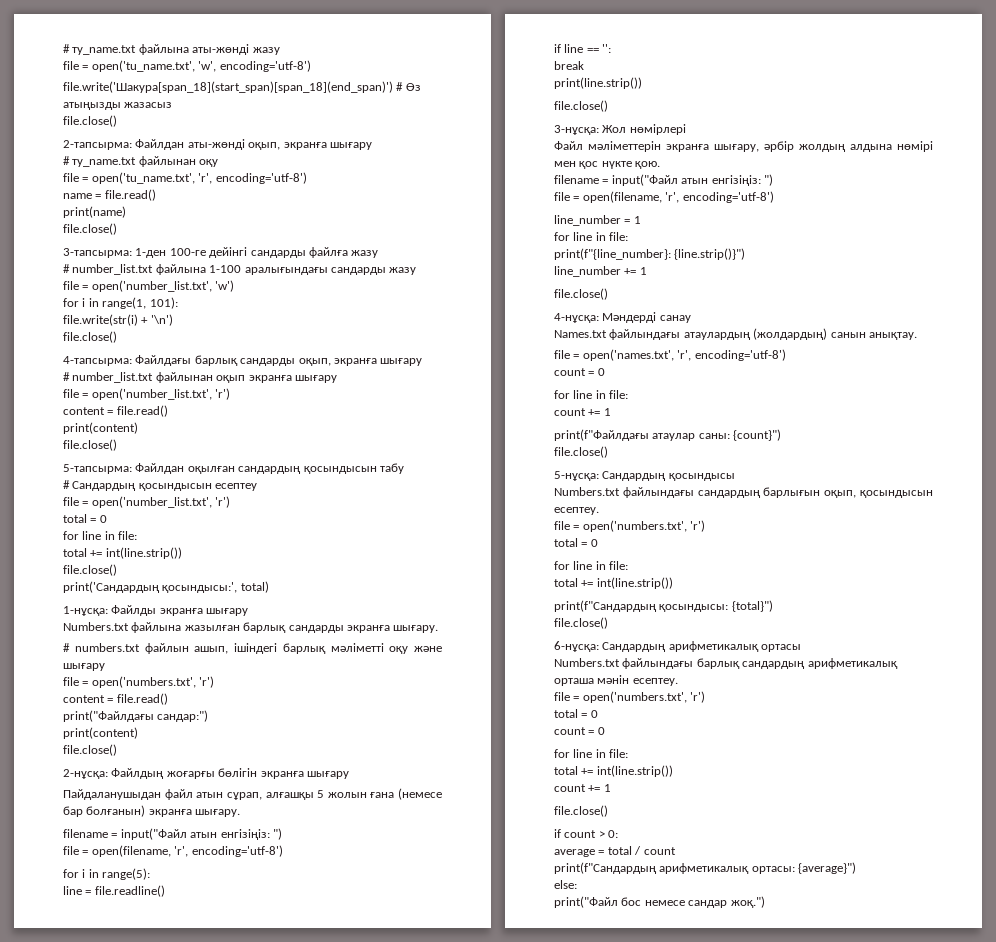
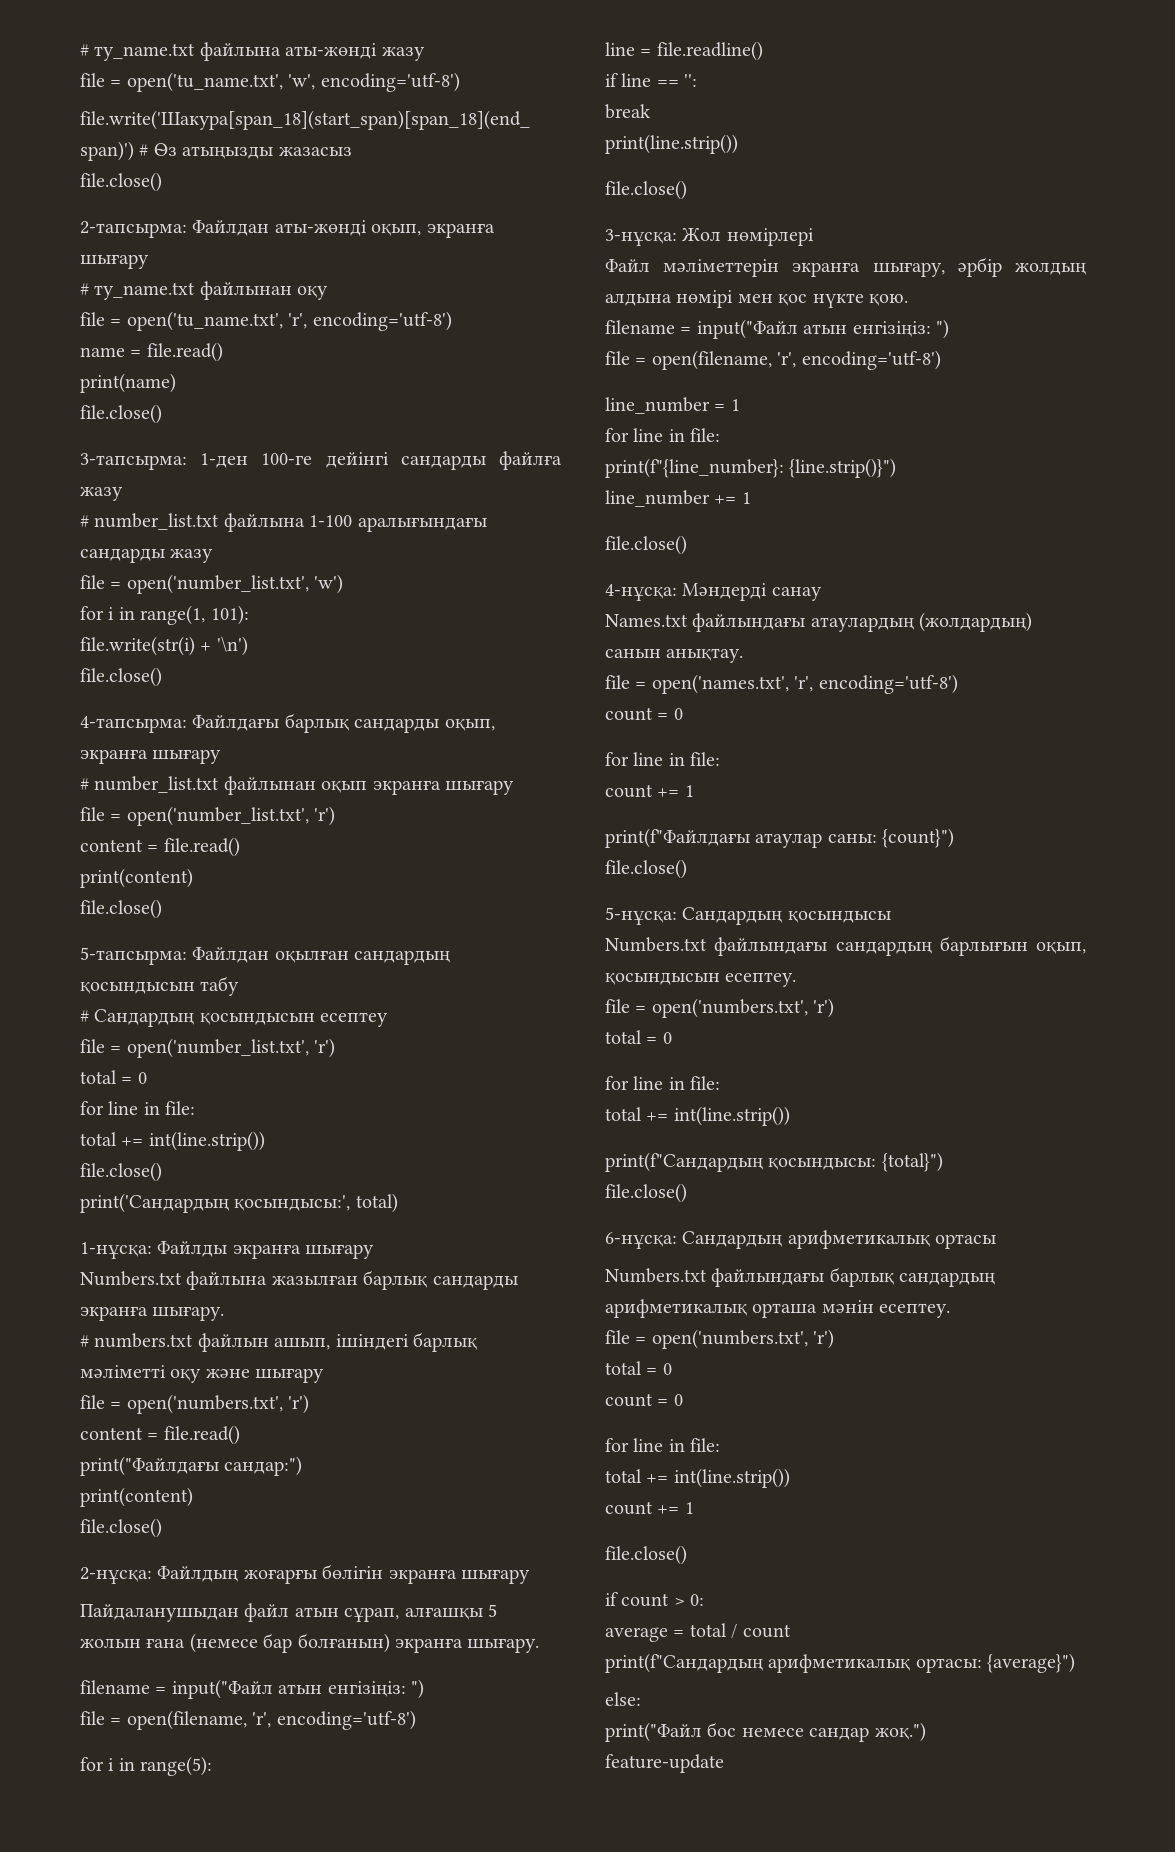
(765, 902) none -> [605,1754,724,1773] // feature-update

